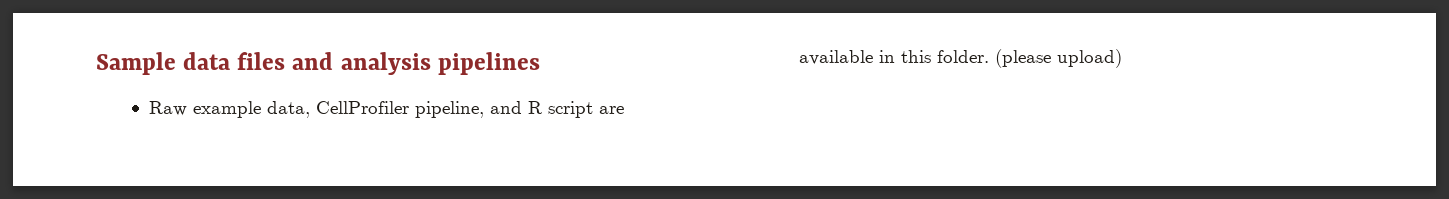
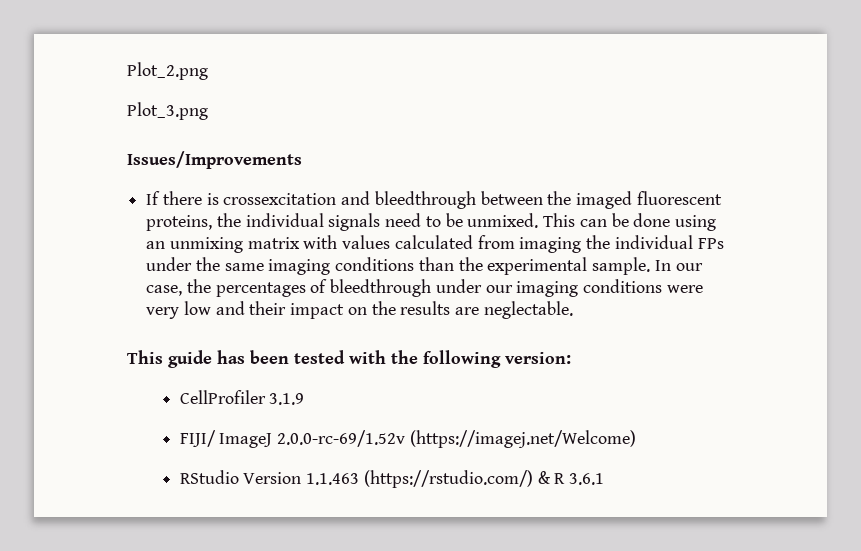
[96,52,540,75] [149,101,625,118] [799,49,1123,68] Sample data files and analysis pipelines // Raw example data, CellProfiler pipeline, and R script are available in this folder. (please upload) -> [127,62,208,80] [127,102,208,120] [127,151,302,169] [146,191,722,209] [146,213,716,231] [146,235,724,253] [146,257,703,275] [146,279,703,297] [146,301,573,319] [127,350,571,368] [179,390,305,405] [179,430,636,448] [179,470,605,488] Plot_2.png // Plot_3.png // Issues/Improvements // If there is crossexcitation and bleedthrough between the imaged fluorescent proteins, the individual signals need to be unmixed. This can be done using an unmixing matrix with values calculated from imaging the individual FPs under the same imaging conditions than the experimental sample. In our case, the percentages of bleedthrough under our imaging conditions were very low and their impact on the results are neglectable. // This guide has been tested with the following version: // CellProfiler 3.1.9 // FIJI/ ImageJ 2.0.0-rc-69/1.52v (https://imagej.net/Welcome) // RStudio Version 1.1.463 (https://rstudio.com/) & R 3.6.1

